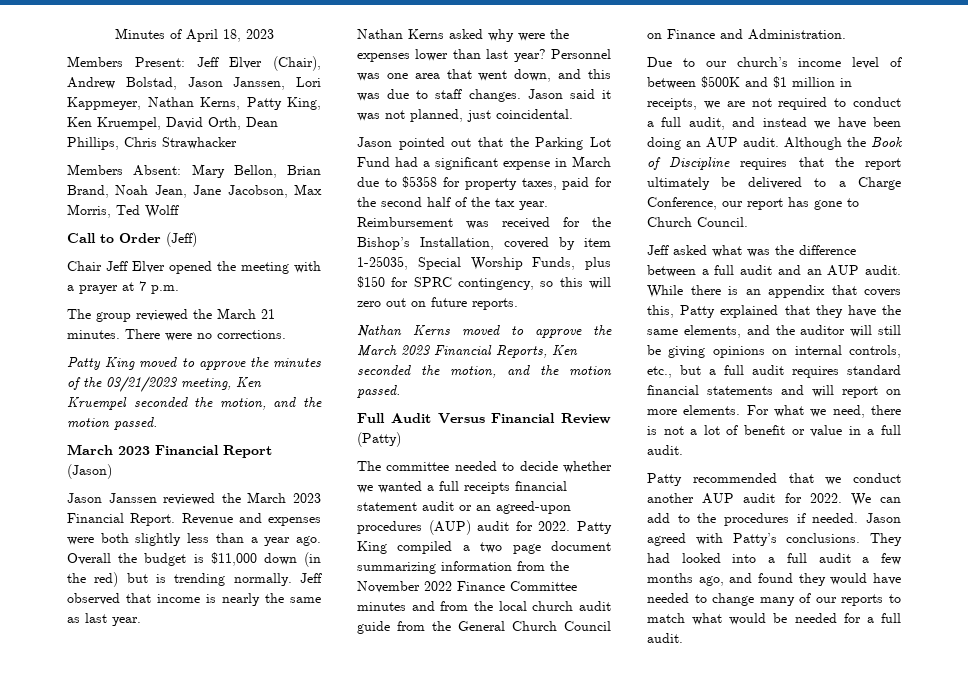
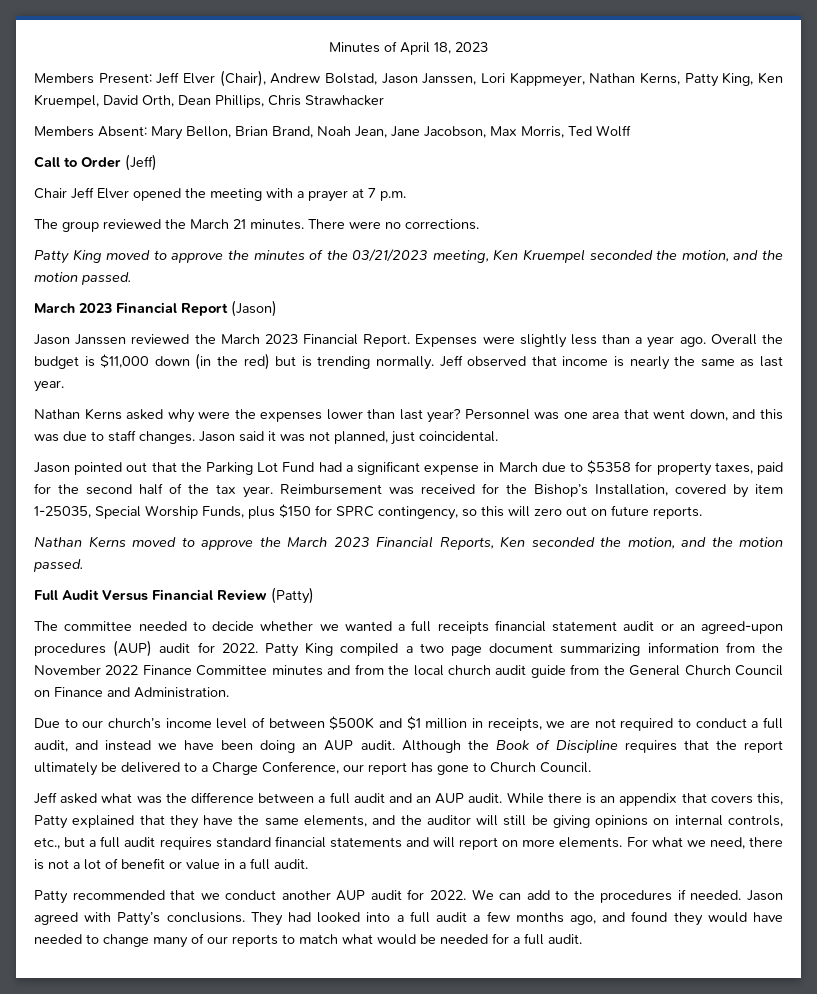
[181,513,321,526] [67,533,129,545] Revenue and expenses were both -> [415,334,515,347] Expenses were

